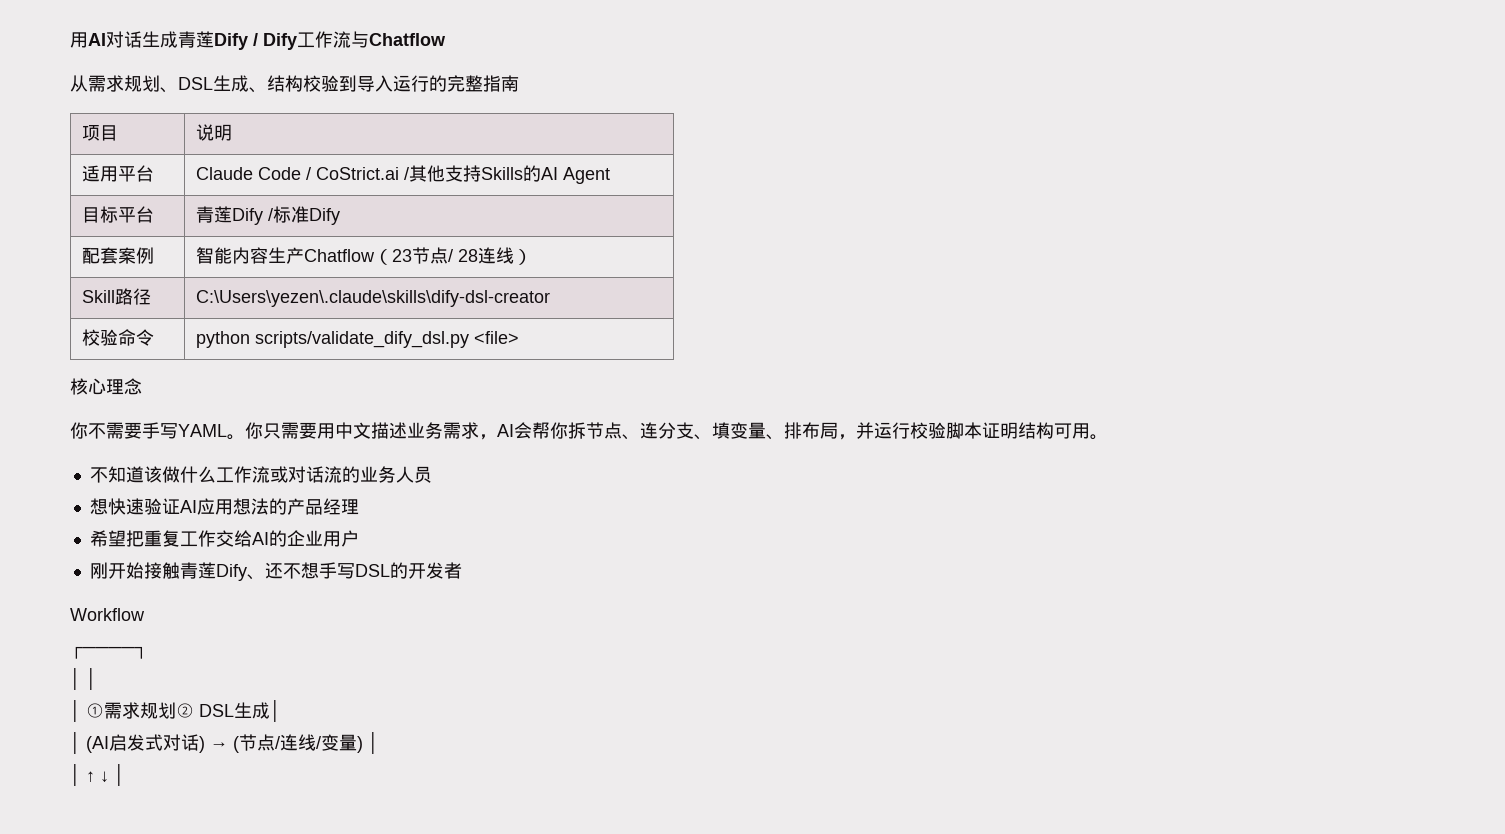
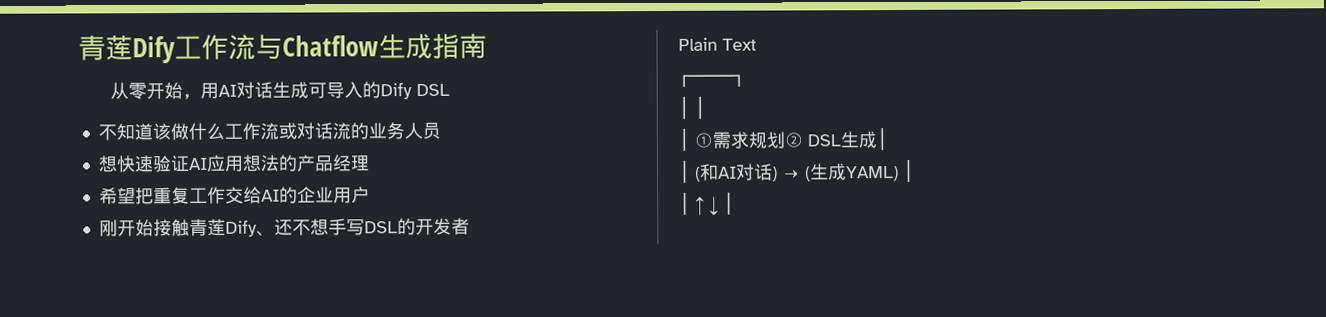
[70,31,446,50] [70,75,519,93] [81,125,118,141] [195,124,232,141] [81,165,154,182] [195,165,610,184] [81,206,154,223] [195,206,340,225] [81,247,154,264] [195,247,532,265] [81,288,151,305] [195,290,550,307] [81,329,154,346] [195,331,519,348] [70,378,142,395] [70,422,1108,440] 用AI对话生成青莲Dify / Dify工作流与Chatflow // 从需求规划、DSL生成、结构校验到导入运行的完整指南 // 项目 | 说明 // 适用平台 | Claude Code / CoStrict.ai /其他支持Skills的AI Agent // 目标平台 | 青莲Dify /标准Dify // 配套案例 | 智能内容生产Chatflow（23节点/ 28连线） // Skill路径 | C:\Users\yezen\.claude\skills\dify-dsl-creator // 校验命令 | python scripts/validate_dify_dsl.py <file> // 核心理念 // 你不需要手写YAML。你只需要用中文描述业务需求，AI会帮你拆节点、连分支、填变量、排布局，并运行校验脚本证明结构可用。 -> [78,33,487,64] [110,81,451,101] 青莲Dify工作流与Chatflow生成指南 // 从零开始，用AI对话生成可导入的Dify DSL
[70,608,145,621] Workflow -> [678,37,757,51] Plain Text
[86,734,163,753] (AI启发式 -> [695,163,737,182] (和AI
[239,734,363,753] 节点/连线/变量) -> [810,163,899,182] 生成YAML)

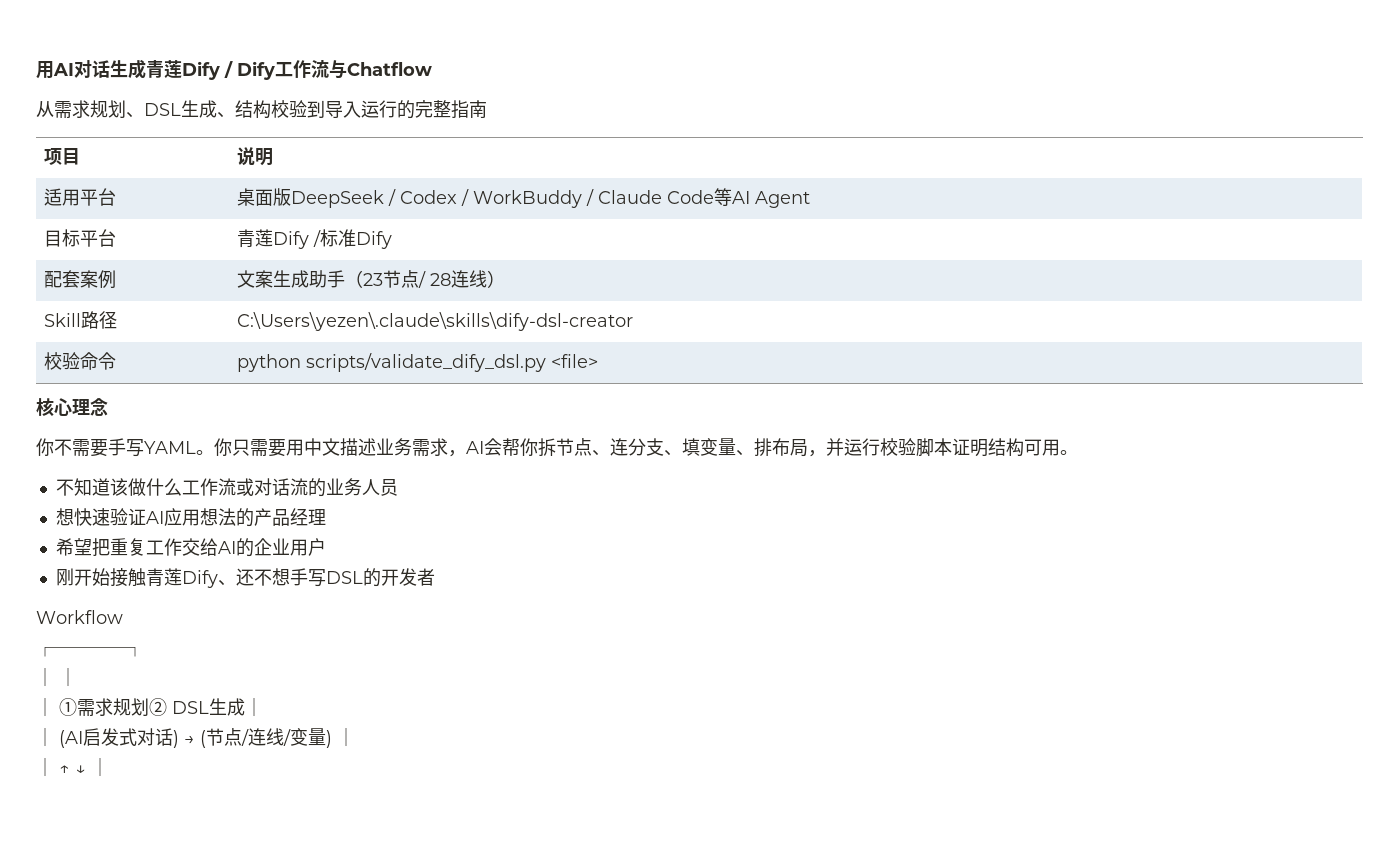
[78,33,487,64] [110,81,451,101] 青莲Dify工作流与Chatflow生成指南 // 从零开始，用AI对话生成可导入的Dify DSL -> [36,59,432,80] [36,100,487,119] [44,148,81,165] [237,147,274,166] [44,188,117,206] [237,188,811,208] [44,229,117,247] [237,229,393,249] [44,270,117,289] [237,270,506,288] [44,311,118,329] [237,312,634,331] [44,352,117,370] [237,353,599,372] [36,398,108,416] [36,438,1078,457] 用AI对话生成青莲Dify / Dify工作流与Chatflow // 从需求规划、DSL生成、结构校验到导入运行的完整指南 // 项目 | 说明 // 适用平台 | 桌面版DeepSeek / Codex / WorkBuddy / Claude Code等AI Agent // 目标平台 | 青莲Dify /标准Dify // 配套案例 | 文案生成助手（23节点/ 28连线） // Skill路径 | C:\Users\yezen\.claude\skills\dify-dsl-creator // 校验命令 | python scripts/validate_dify_dsl.py <file> // 核心理念 // 你不需要手写YAML。你只需要用中文描述业务需求，AI会帮你拆节点、连分支、填变量、排布局，并运行校验脚本证明结构可用。
[678,37,757,51] Plain Text -> [36,610,123,624] Workflow
[695,163,737,182] (和AI -> [59,728,137,748] (AI启发式
[810,163,899,182] 生成YAML) -> [206,728,332,748] 节点/连线/变量)

